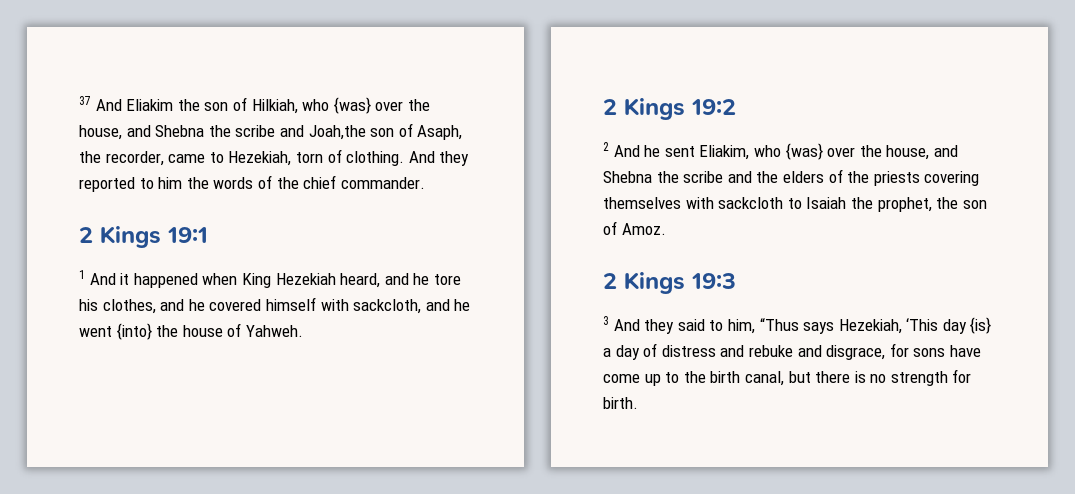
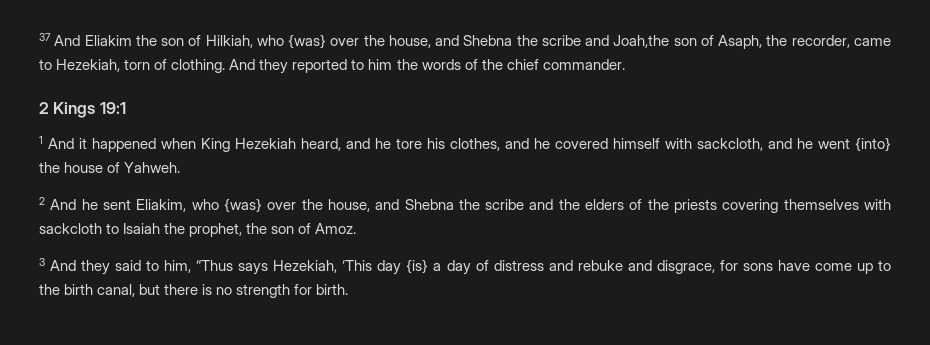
[603,98,736,120] // 2 Kings 19:2 -> (181, 167) none
[603,272,736,294] // 2 Kings 19:3 -> (357, 228) none

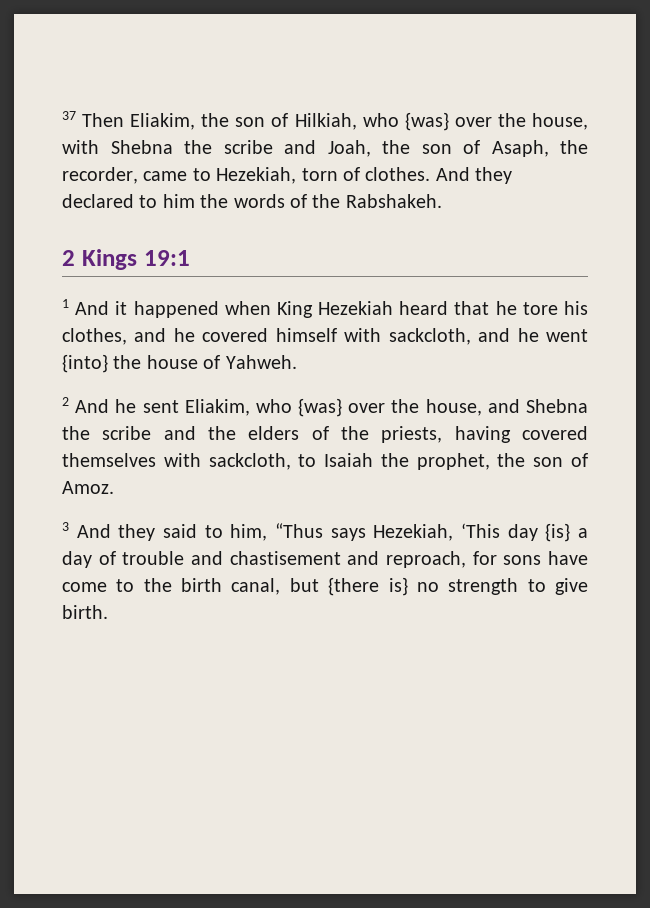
[54,35,132,46] And Eliakim -> [82,113,196,130] Then Eliakim,
[435,35,670,48] and Shebna the scribe and Joah,the -> [62,140,410,157] with Shebna the scribe and Joah, the
[171,59,348,74] clothing. And they reported -> [365,167,513,184] [62,194,134,208] clothes. And they declared
[506,59,625,70] chief commander. -> [345,194,442,208] Rabshakeh.
[301,138,370,151] heard, and -> [399,301,490,315] heard that
[674,199,779,213] priests covering -> [381,426,588,443] priests, having covered
[39,223,102,234] sackcloth -> [208,453,291,470] sackcloth,
[493,260,715,274] distress and rebuke and disgrace, -> [122,551,466,568] trouble and chastisement and reproach,
[856,263,873,274] up -> (107, 587) none
[164,284,313,298] there is no strength for -> [328,577,589,596] {there is} no strength to give

